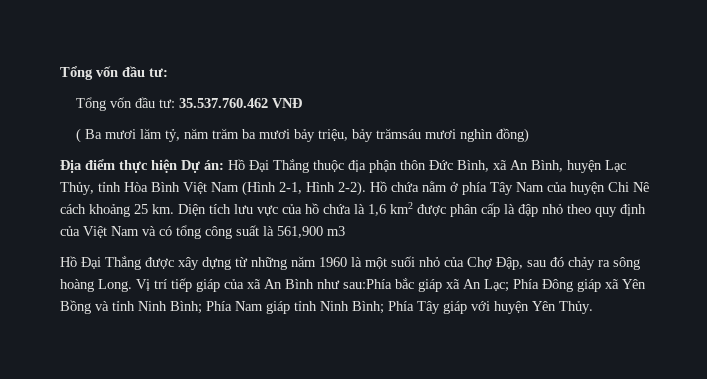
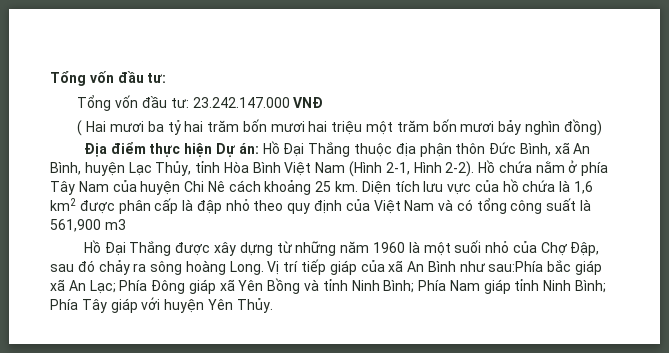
[179,98,269,108] 35.537.760.462 -> [192,97,290,108] 23.242.147.000
[85,128,457,142] Ba mươi lăm tỷ, năm trăm ba mươi bảy triệu, bảy trămsáu mươi -> [86,119,522,135] Hai mươi ba tỷ hai trăm bốn mươi hai triệu một trăm bốn mươi bảy

